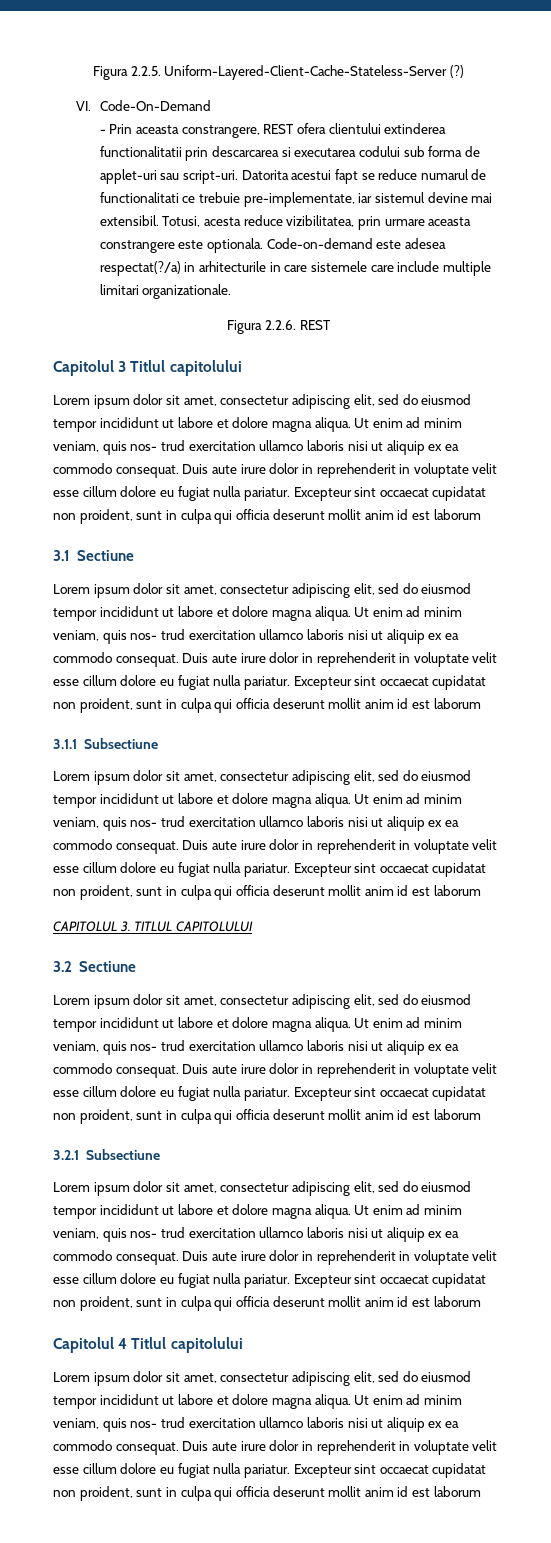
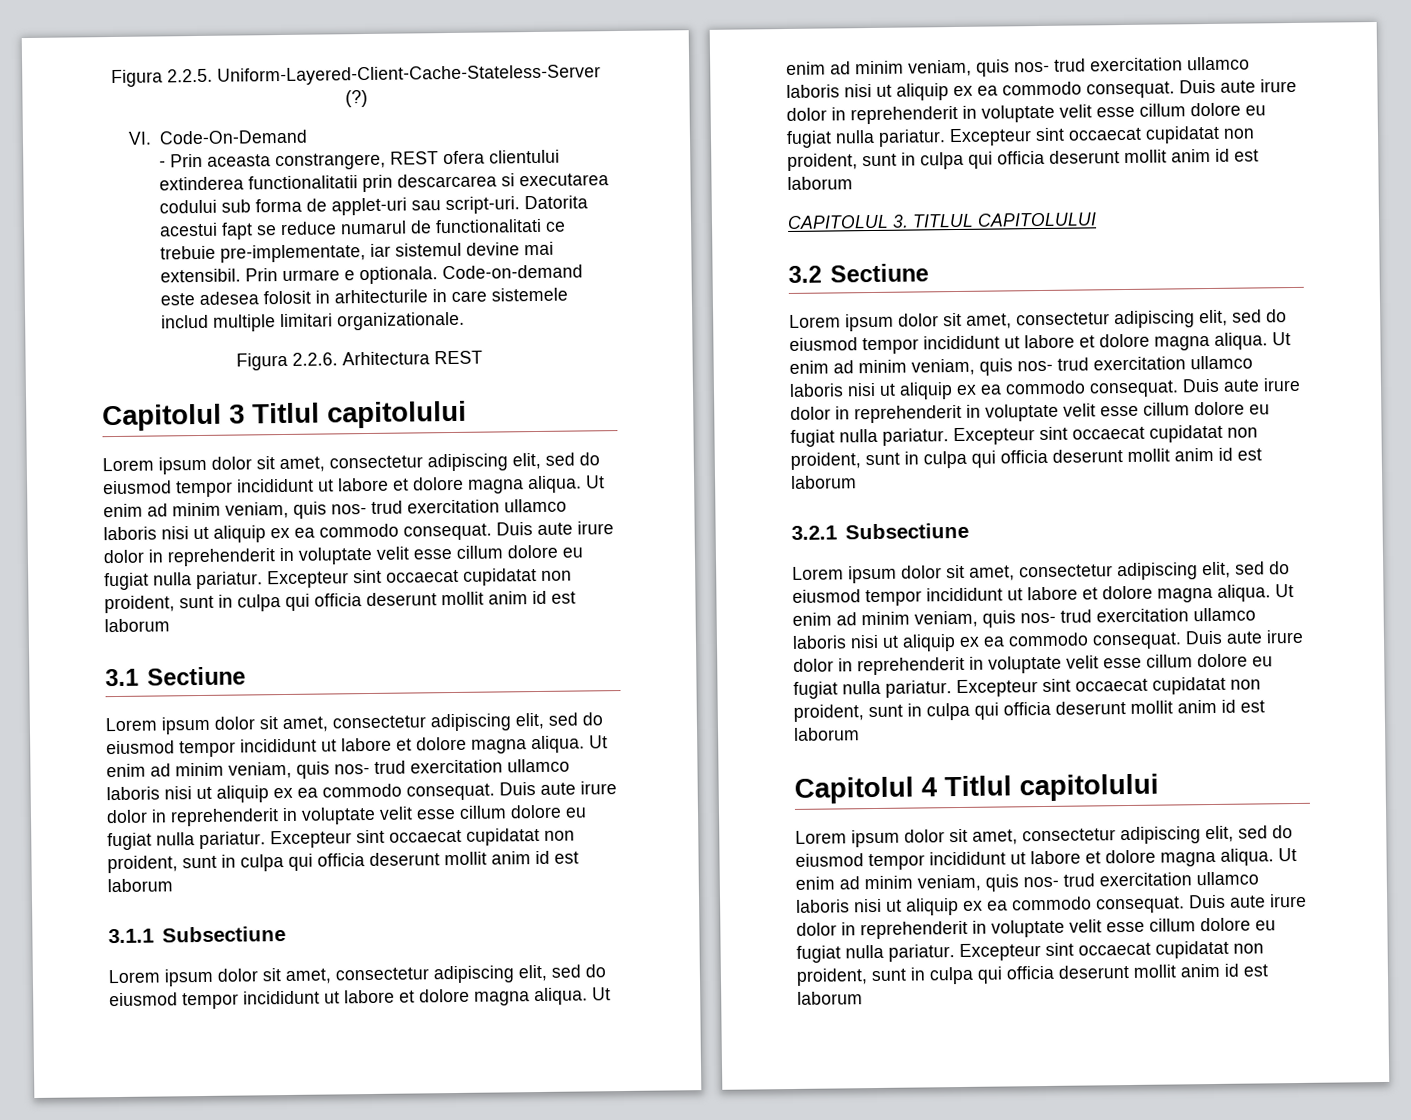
[162,215,472,230] [99,240,204,253] Totusi, acesta reduce vizibilitatea, prin urmare aceasta constrangere este -> [244,268,355,282] Prin urmare e
[99,261,181,276] respectat(?/a) -> [262,290,311,305] folosit
[370,261,440,272] care include -> [160,314,209,329] includ
(296, 325) none -> [341,351,430,366] Arhitectura

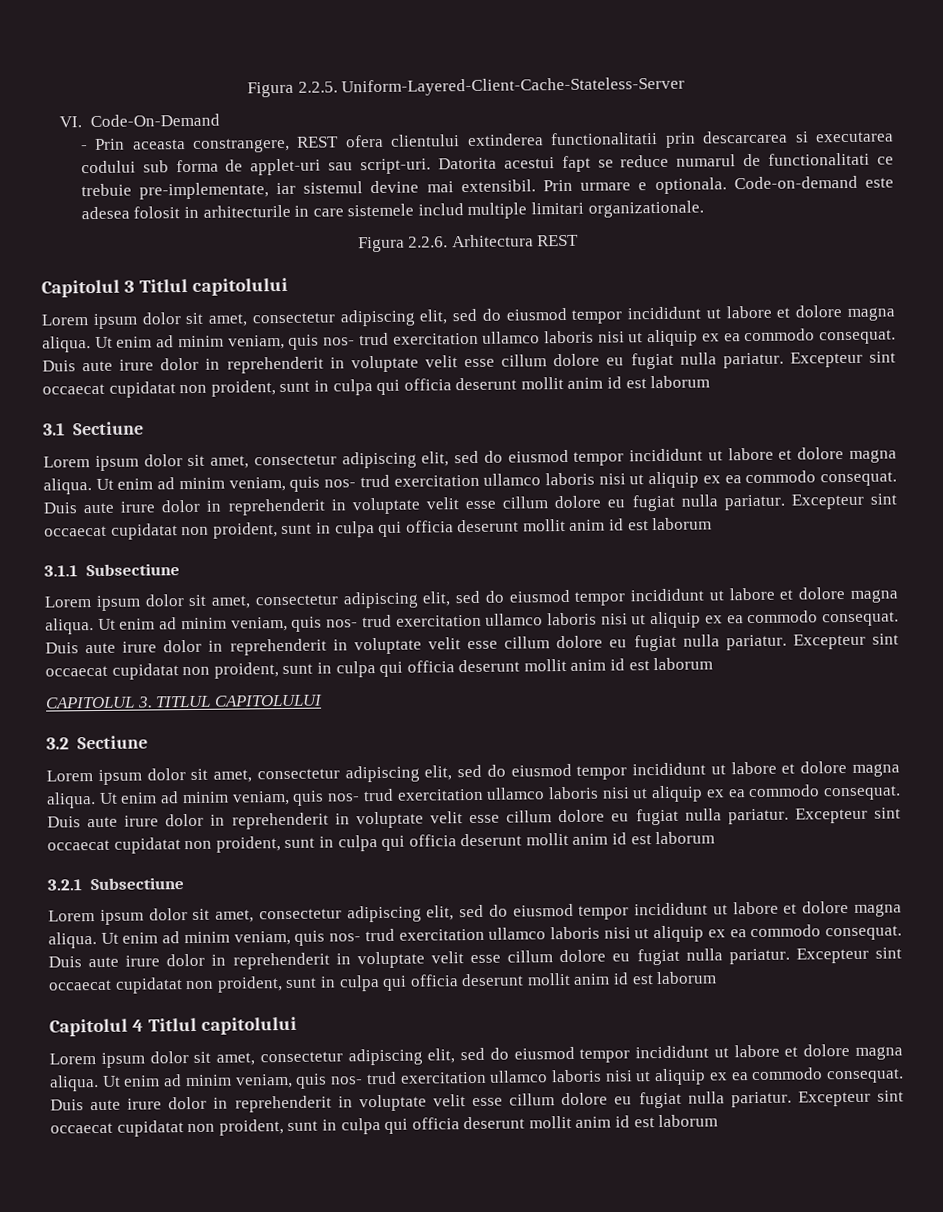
[344,89,368,108] (?) -> (686, 86) none

